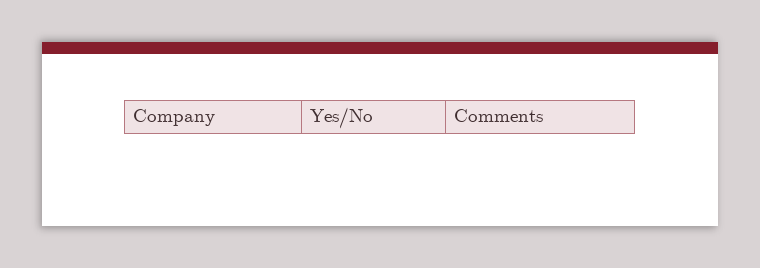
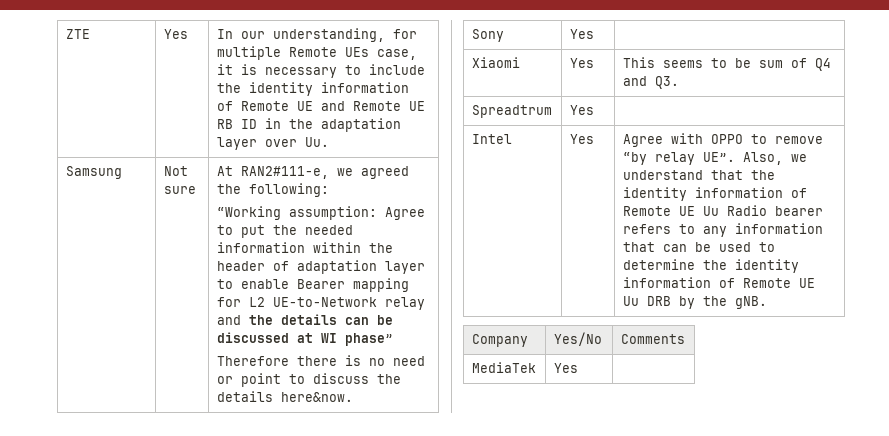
(133, 117) none -> [65,29,90,39] [163,29,188,39] [216,28,417,42] [216,46,417,60] [216,64,425,78] [216,82,409,96] [216,101,425,111] [216,118,401,132] [216,137,329,150] [65,166,122,179] [163,166,188,176] [163,186,196,194] [216,166,409,179] [216,183,329,197] [216,206,425,220] [216,225,353,238] [216,242,393,253] [216,260,425,274] [216,278,409,292] [216,297,425,310] [216,314,393,325] [216,332,393,346] [216,355,425,366] [216,373,401,387] [216,391,353,402] [471,29,504,42] [569,29,594,39] [471,57,520,68] [569,58,594,68] [622,57,831,71] [622,76,679,89] [471,105,552,118] [569,105,594,115] [471,134,512,144] [569,134,594,144] [622,133,823,147] [622,152,807,165] [622,170,775,180] [622,187,807,201] [622,205,823,216] [622,223,823,237] [622,242,775,252] [622,259,799,273] [622,277,815,288] [622,296,767,309] ZTE | Yes | In our understanding, for multiple Remote UEs case, it is necessary to include the identity information of Remote UE and Remote UE RB ID in the adaptation layer over Uu. // Samsung | Not sure | At RAN2#111-e, we agreed the following: // “Working assumption: Agree to put the needed information within the header of adaptation layer to enable Bearer mapping for L2 UE-to-Network relay and the details can be discussed at WI phase” // Therefore there is no need or point to discuss the details here&now. // Sony | Yes | // Xiaomi | Yes | This seems to be sum of Q4 and Q3. // Spreadtrum | Yes | // Intel | Yes | Agree with OPPO to remove “by relay UE”. Also, we understand that the identity information of Remote UE Uu Radio bearer refers to any information that can be used to determine the identity information of Remote UE Uu DRB by the gNB. //
(544, 115) none -> [471,362,536,373] [553,363,578,373] // MediaTek | Yes |

